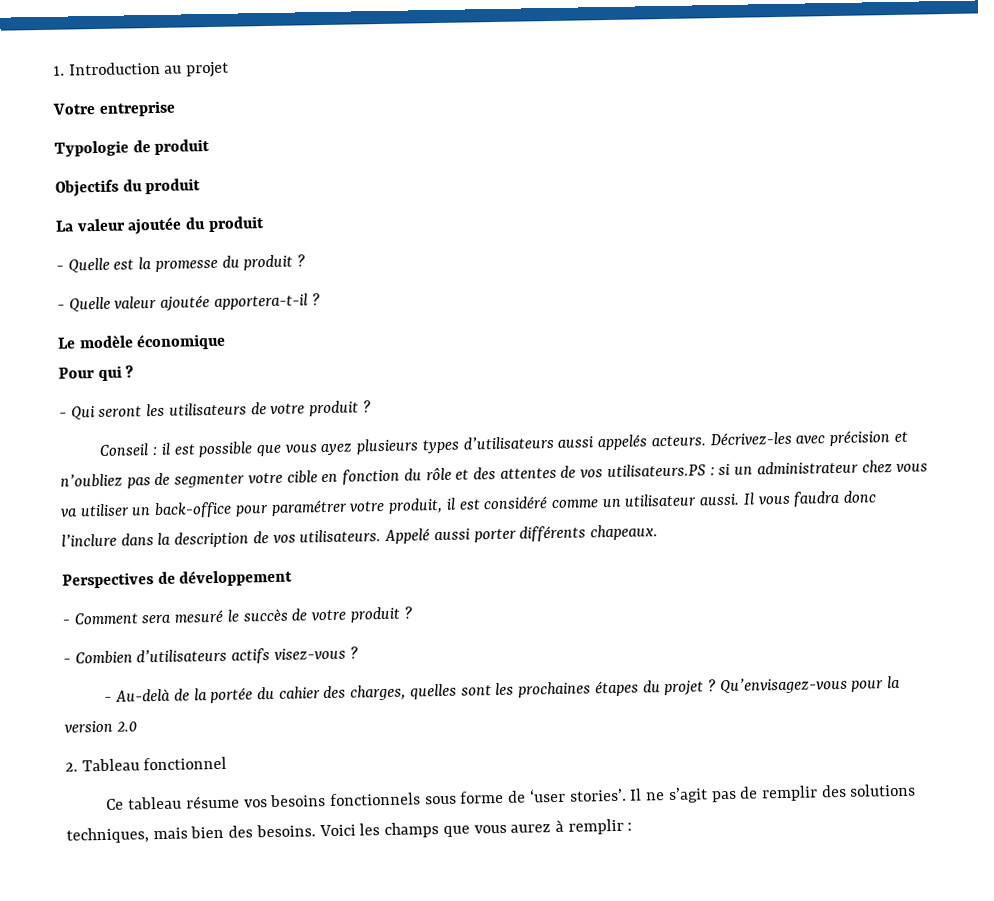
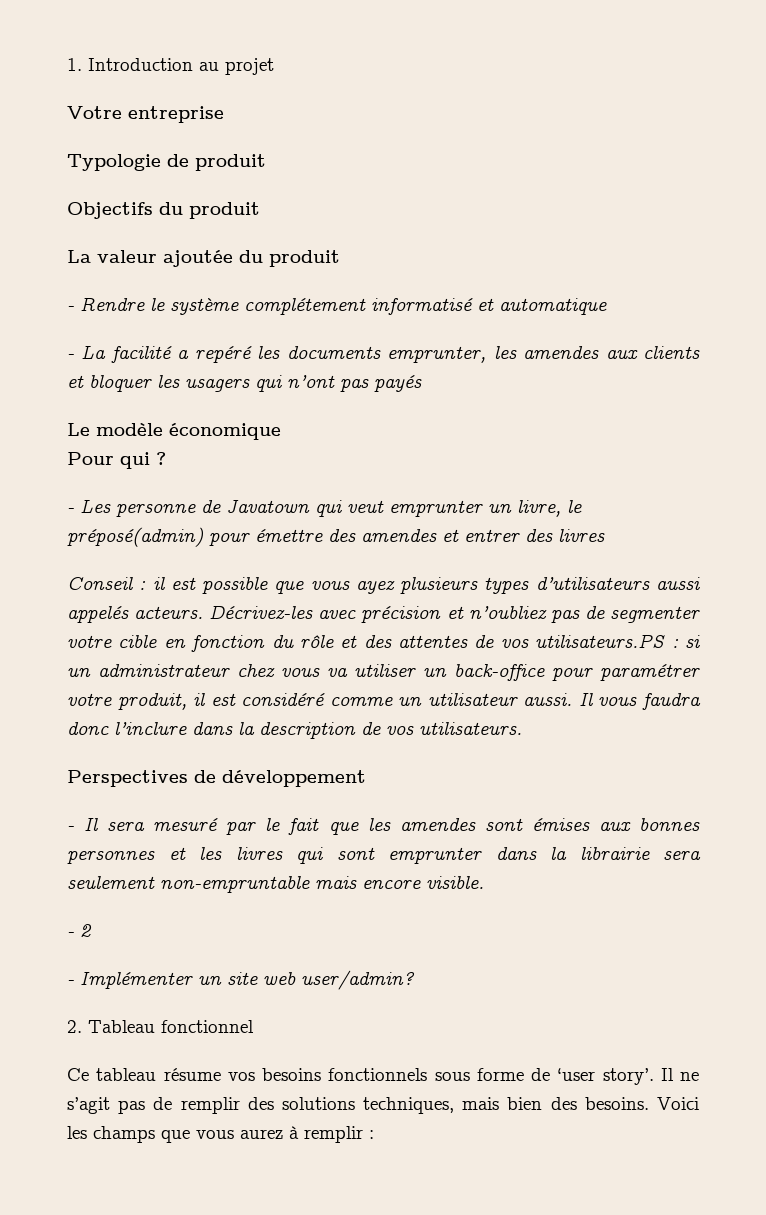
[67,254,306,273] [57,293,320,312] Quelle est la promesse du produit ? // - Quelle valeur ajoutée apportera-t-il ? -> [80,297,607,315] [67,345,700,363] [67,375,422,392] Rendre le système complétement informatisé et automatique // - La facilité a repéré les documents emprunter, les amendes aux clients et bloquer les usagers qui n’ont pas payés
[70,400,371,420] Qui seront les utilisateurs de votre produit ? -> [80,499,582,517] [67,527,605,547] Les personne de Javatown qui veut emprunter un livre, le préposé(admin) pour émettre des amendes et entrer des livres
[384,524,658,544] Appelé aussi porter différents chapeaux. -> (522, 728) none
[73,612,138,625] Comment -> [84,818,99,831] Il
[226,606,412,623] [63,646,358,665] [104,675,902,704] [64,720,137,733] le succès de votre produit ? // - Combien d’utilisateurs actifs visez-vous ? // - Au-delà de la portée du cahier des charges, quelles sont les prochaines étapes du projet ? Qu’envisagez-vous pour la version 2.0 -> [226,818,700,835] [67,847,701,864] [67,876,484,893] [67,924,92,937] [67,970,415,990] par le fait que les amendes sont émises aux bonnes personnes et les livres qui sont emprunter dans la librairie sera seulement non-empruntable mais encore visible. // - 2 // - Implémenter un site web user/admin?
[568,788,627,802] stories’. -> [602,1068,654,1085] story’.

